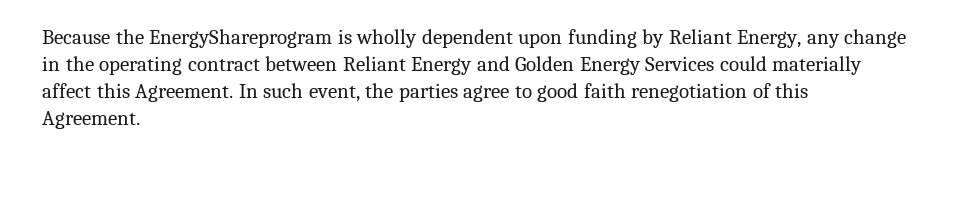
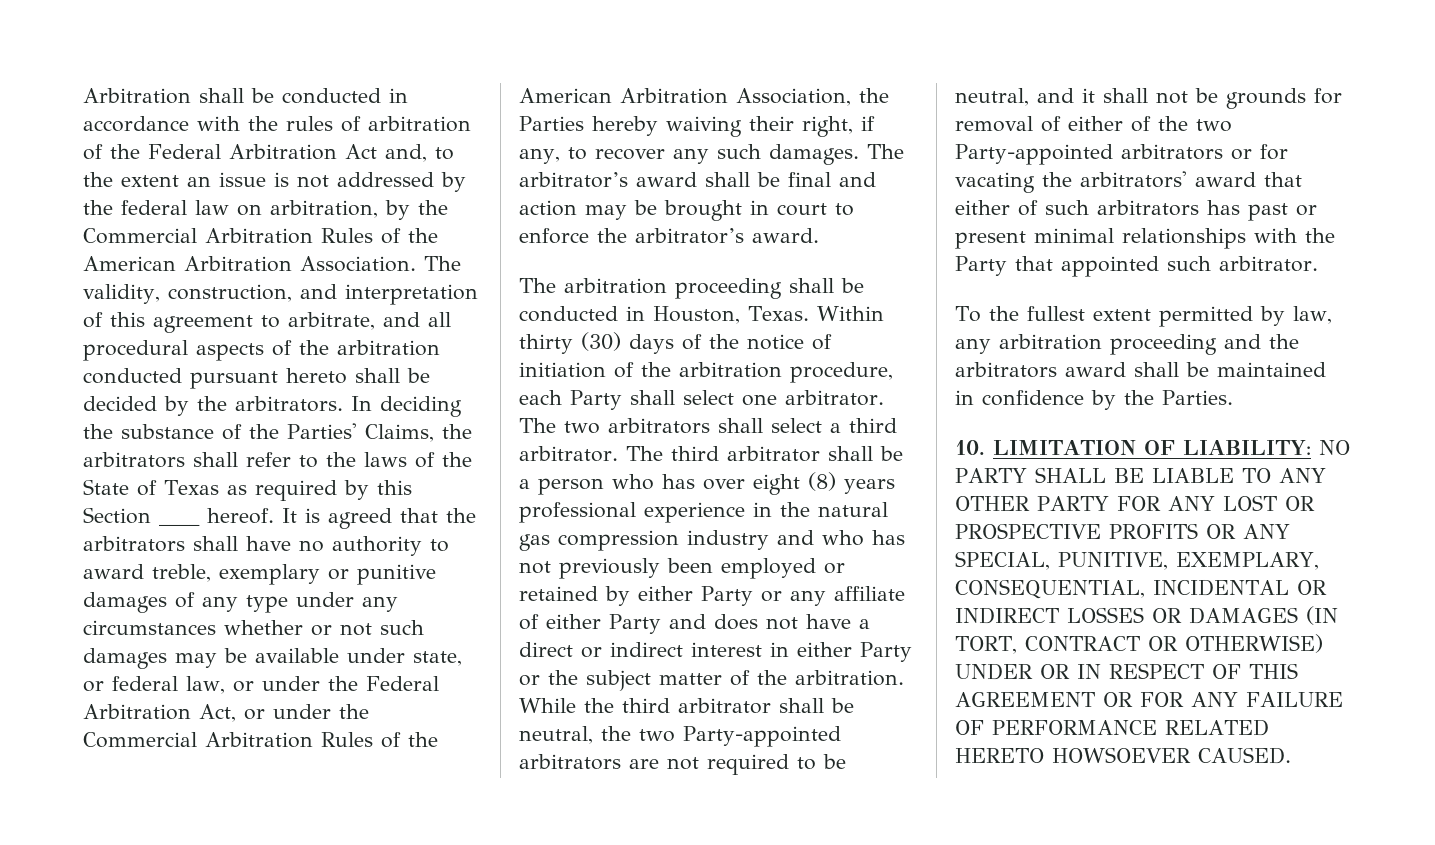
[42,29,907,48] [42,56,863,75] [42,83,809,102] [42,111,140,129] Because the EnergyShareprogram is wholly dependent upon funding by Reliant Energy, any change in the operating contract between Reliant Energy and Golden Energy Services could materially affect this Agreement. In such event, the parties agree to good faith renegotiation of this Agreement. -> [83,88,408,104] [83,116,471,132] [83,144,454,162] [83,172,466,192] [83,200,448,220] [83,228,438,244] [83,256,461,272] [83,284,478,305] [83,312,451,333] [83,340,440,361] [83,368,430,389] [83,396,462,417] [83,423,472,442] [83,452,472,468] [83,479,412,501] [83,507,476,529] [83,536,449,556] [83,564,436,585] [83,592,398,613] [83,620,424,636] [83,648,462,669] [83,676,439,694] [83,704,369,722] [83,732,438,748] [519,88,889,106] [519,116,875,137] [519,144,904,165] [519,172,876,188] [519,200,854,221] [519,228,819,244] [519,278,864,299] [519,306,884,324] [519,332,832,354] [519,362,893,383] [519,390,884,410] [519,418,897,434] [519,446,903,462] [519,472,895,495] [519,502,888,523] [519,530,905,551] [519,558,845,579] [519,586,905,606] [519,614,870,634] [519,642,912,662] [519,670,904,691] [519,698,854,714] [519,726,841,747] [519,754,846,775] [955,88,1342,109] [955,116,1232,132] [955,144,1288,165] [955,171,1302,193] [955,200,1317,221] [955,228,1335,249] [955,256,1318,277] [955,306,1332,327] [955,334,1299,355] [955,362,1326,378] [955,390,1233,410] [955,440,1350,455] [955,467,1326,483] [955,495,1315,511] [955,523,1290,539] [955,551,1319,570] [955,579,1327,599] [955,606,1338,625] [955,634,1323,654] [955,663,1298,680] [955,692,1343,707] [955,719,1269,736] [955,747,1291,764] Arbitration shall be conducted in accordance with the rules of arbitration of the Federal Arbitration Act and, to the extent an issue is not addressed by the federal law on arbitration, by the Commercial Arbitration Rules of the American Arbitration Association. The validity, construction, and interpretation of this agreement to arbitrate, and all procedural aspects of the arbitration conducted pursuant hereto shall be decided by the arbitrators. In deciding the substance of the Parties' Claims, the arbitrators shall refer to the laws of the State of Texas as required by this Section ____ hereof. It is agreed that the arbitrators shall have no authority to award treble, exemplary or punitive damages of any type under any circumstances whether or not such damages may be available under state, or federal law, or under the Federal Arbitration Act, or under the Commercial Arbitration Rules of the American Arbitration Association, the Parties hereby waiving their right, if any, to recover any such damages. The arbitrator’s award shall be final and action may be brought in court to enforce the arbitrator’s award. // The arbitration proceeding shall be conducted in Houston, Texas. Within thirty (30) days of the notice of initiation of the arbitration procedure, each Party shall select one arbitrator. The two arbitrators shall select a third arbitrator. The third arbitrator shall be a person who has over eight (8) years professional experience in the natural gas compression industry and who has not previously been employed or retained by either Party or any affiliate of either Party and does not have a direct or indirect interest in either Party or the subject matter of the arbitration. While the third arbitrator shall be neutral, the two Party-appointed arbitrators are not required to be neutral, and it shall not be grounds for removal of either of the two Party-appointed arbitrators or for vacating the arbitrators' award that either of such arbitrators has past or present minimal relationships with the Party that appointed such arbitrator. // To the fullest extent permitted by law, any arbitration proceeding and the arbitrators award shall be maintained in confidence by the Parties. // 10. LIMITATION OF LIABILITY: NO PARTY SHALL BE LIABLE TO ANY OTHER PARTY FOR ANY LOST OR PROSPECTIVE PROFITS OR ANY SPECIAL, PUNITIVE, EXEMPLARY, CONSEQUENTIAL, INCIDENTAL OR INDIRECT LOSSES OR DAMAGES (IN TORT, CONTRACT OR OTHERWISE) UNDER OR IN RESPECT OF THIS AGREEMENT OR FOR ANY FAILURE OF PERFORMANCE RELATED HERETO HOWSOEVER CAUSED.

